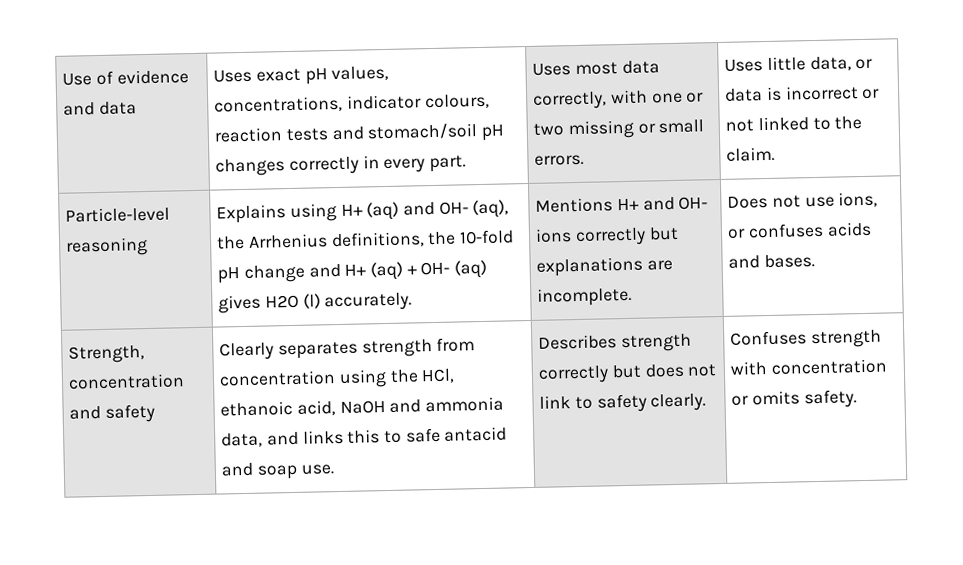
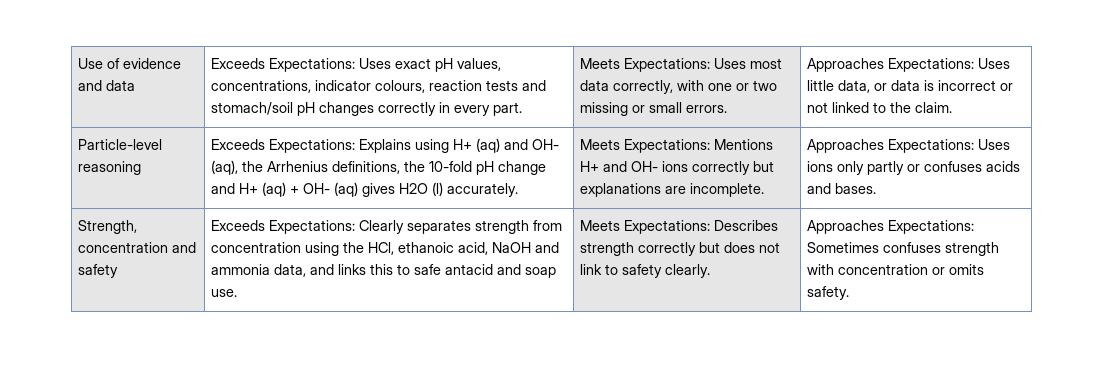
(137, 108) none -> [210,58,355,72] Exceeds Expectations:
(467, 164) none -> [579,58,710,72] Meets Expectations:
(585, 160) none -> [806,58,974,72] Approaches Expectations:
(149, 246) none -> [210,139,355,153] Exceeds Expectations:
(413, 302) none -> [579,139,710,153] Meets Expectations:
[727,191,879,209] Does not use ions, -> [806,139,1010,153] [806,161,904,175] Approaches Expectations: Uses ions only partly
(155, 413) none -> [210,220,355,234] Exceeds Expectations:
(334, 469) none -> [579,220,710,234] Meets Expectations:
[730,330,808,346] Confuses -> [806,220,974,234] [806,242,941,253] Approaches Expectations: Sometimes confuses

